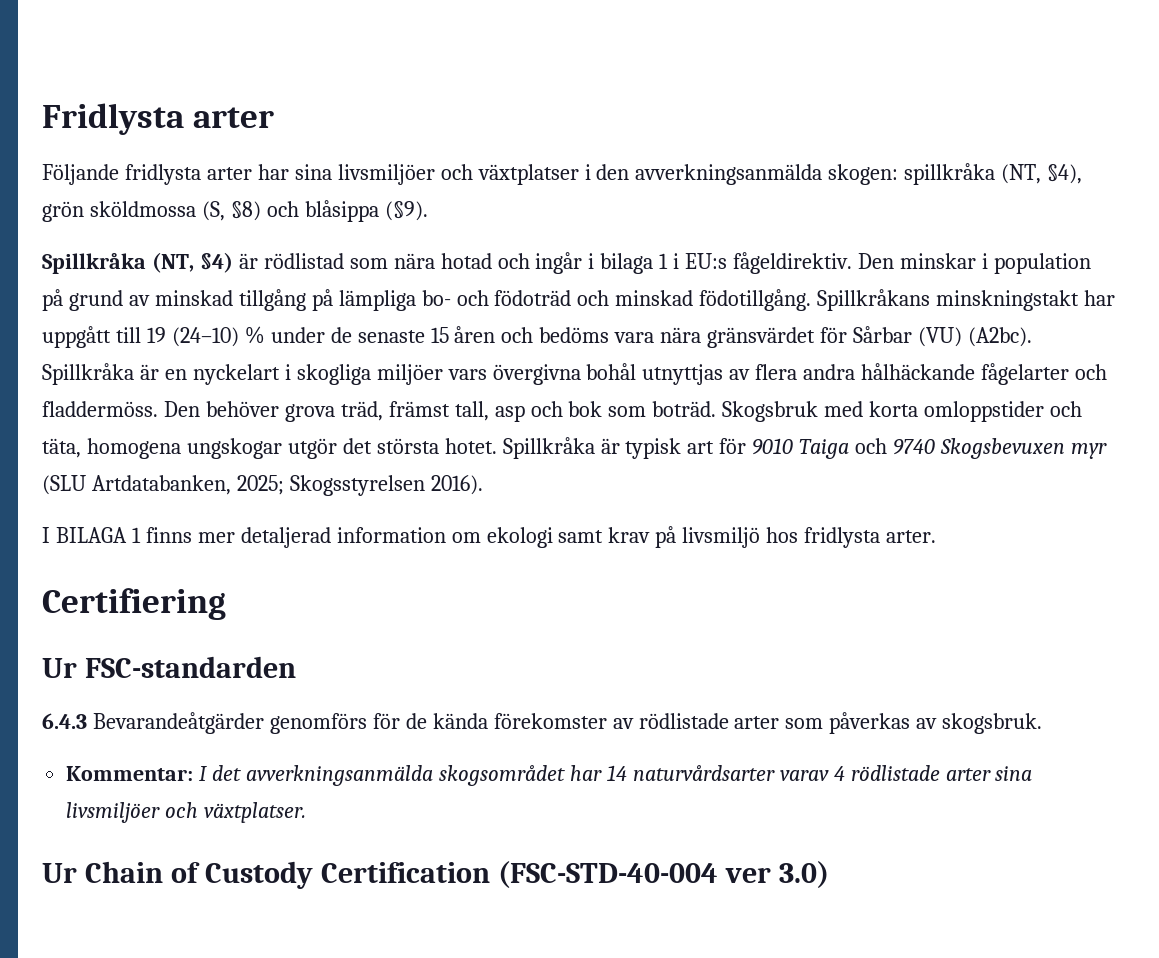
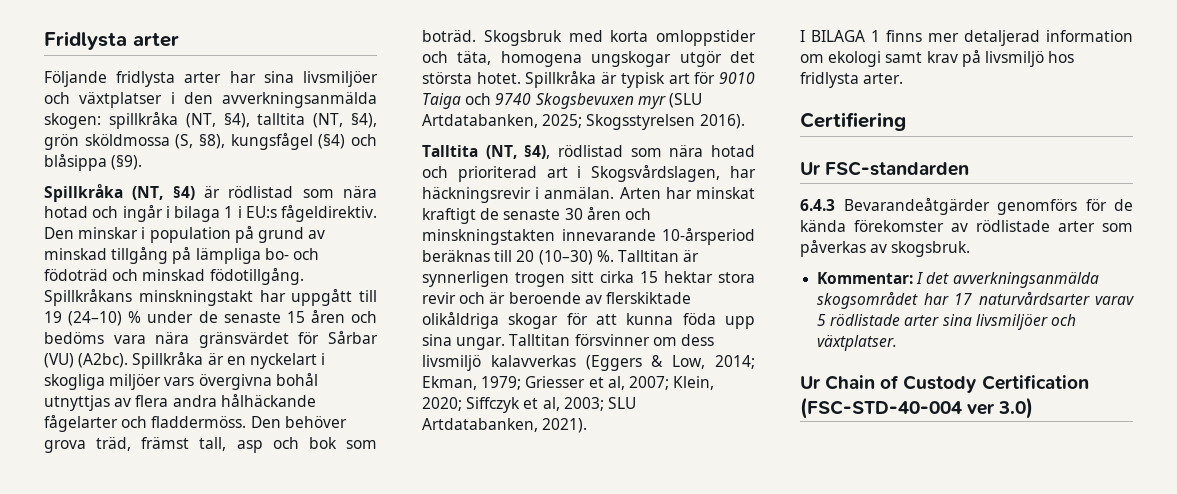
[42,201,261,222] grön sköldmossa (S, §8) -> [257,113,377,128] [44,133,346,150] talltita (NT, §4), grön sköldmossa (S, §8), kungsfågel (§4)
(483, 485) none -> [422,145,755,159] [422,165,756,182] [422,187,755,203] [422,207,651,224] [422,228,755,245] [422,250,700,265] [422,271,755,287] [422,292,691,304] [422,312,755,329] [422,334,714,350] [422,355,755,371] [422,376,715,390] [422,397,636,413] [422,418,588,433] // Talltita (NT, §4), rödlistad som nära hotad och prioriterad art i Skogsvårdslagen, har häckningsrevir i anmälan. Arten har minskat kraftigt de senaste 30 åren och minskningstakten innevarande 10-årsperiod beräknas till 20 (10–30) %. Talltitan är synnerligen trogen sitt cirka 15 hektar stora revir och är beroende av flerskiktade olikåldriga skogar för att kunna föda upp sina ungar. Talltitan försvinner om dess livsmiljö kalavverkas (Eggers & Low, 2014; Ekman, 1979; Griesser et al, 2007; Klein, 2020; Siffczyk et al, 2003; SLU Artdatabanken, 2021).
[606,765,627,781] 14 -> [954,293,973,305] 17
[833,766,845,781] 4 -> [817,314,827,326] 5

